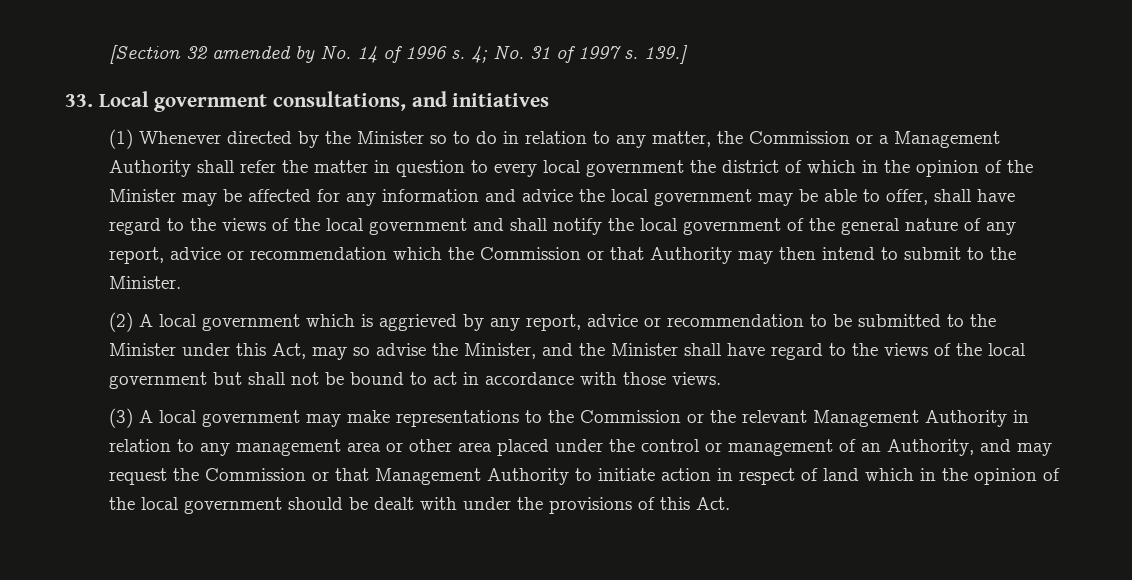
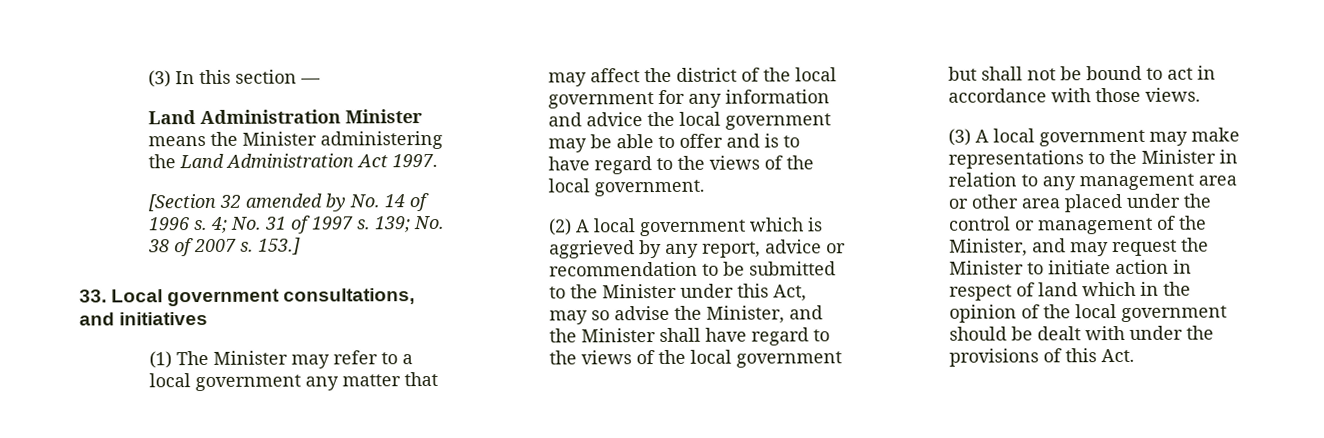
(108, 54) none -> [147,69,321,88] [147,109,423,125] [147,130,443,150] [147,153,438,169] (3) In this section — // Land Administration Minister means the Minister administering the Land Administration Act 1997. //
[643,45,688,64] 139.] -> [373,215,445,233] [147,237,301,257] 139; No. 38 of 2007 s. 153.]
[138,131,1000,148] [108,160,1033,177] [108,189,311,206] Whenever directed by the Minister so to do in relation to any matter, the Commission or a Management Authority shall refer the matter in question to every local government the district of which in the opinion of the Minister may be affected -> [175,350,413,369] [148,371,438,392] [547,67,837,87] [547,92,654,109] The Minister may refer to a local government any matter that may affect the district of the local government
[885,189,1015,205] [108,218,1016,235] [108,247,1016,264] [108,276,181,289] offer, shall have regard to the views of the local government and shall notify the local government of the general nature of any report, advice or recommendation which the Commission or that Authority may then intend to submit to the Minister. -> [678,133,800,148] [547,155,814,175] [547,178,705,197] offer and is to have regard to the views of the local government.
[579,410,1007,427] Commission or the relevant Management Authority -> [1140,149,1216,164] Minister
[860,439,974,456] an Authority, -> [1177,215,1207,230] [948,238,1028,257] the Minister,
[204,468,569,485] Commission or that Management Authority -> [948,260,1024,275] Minister

